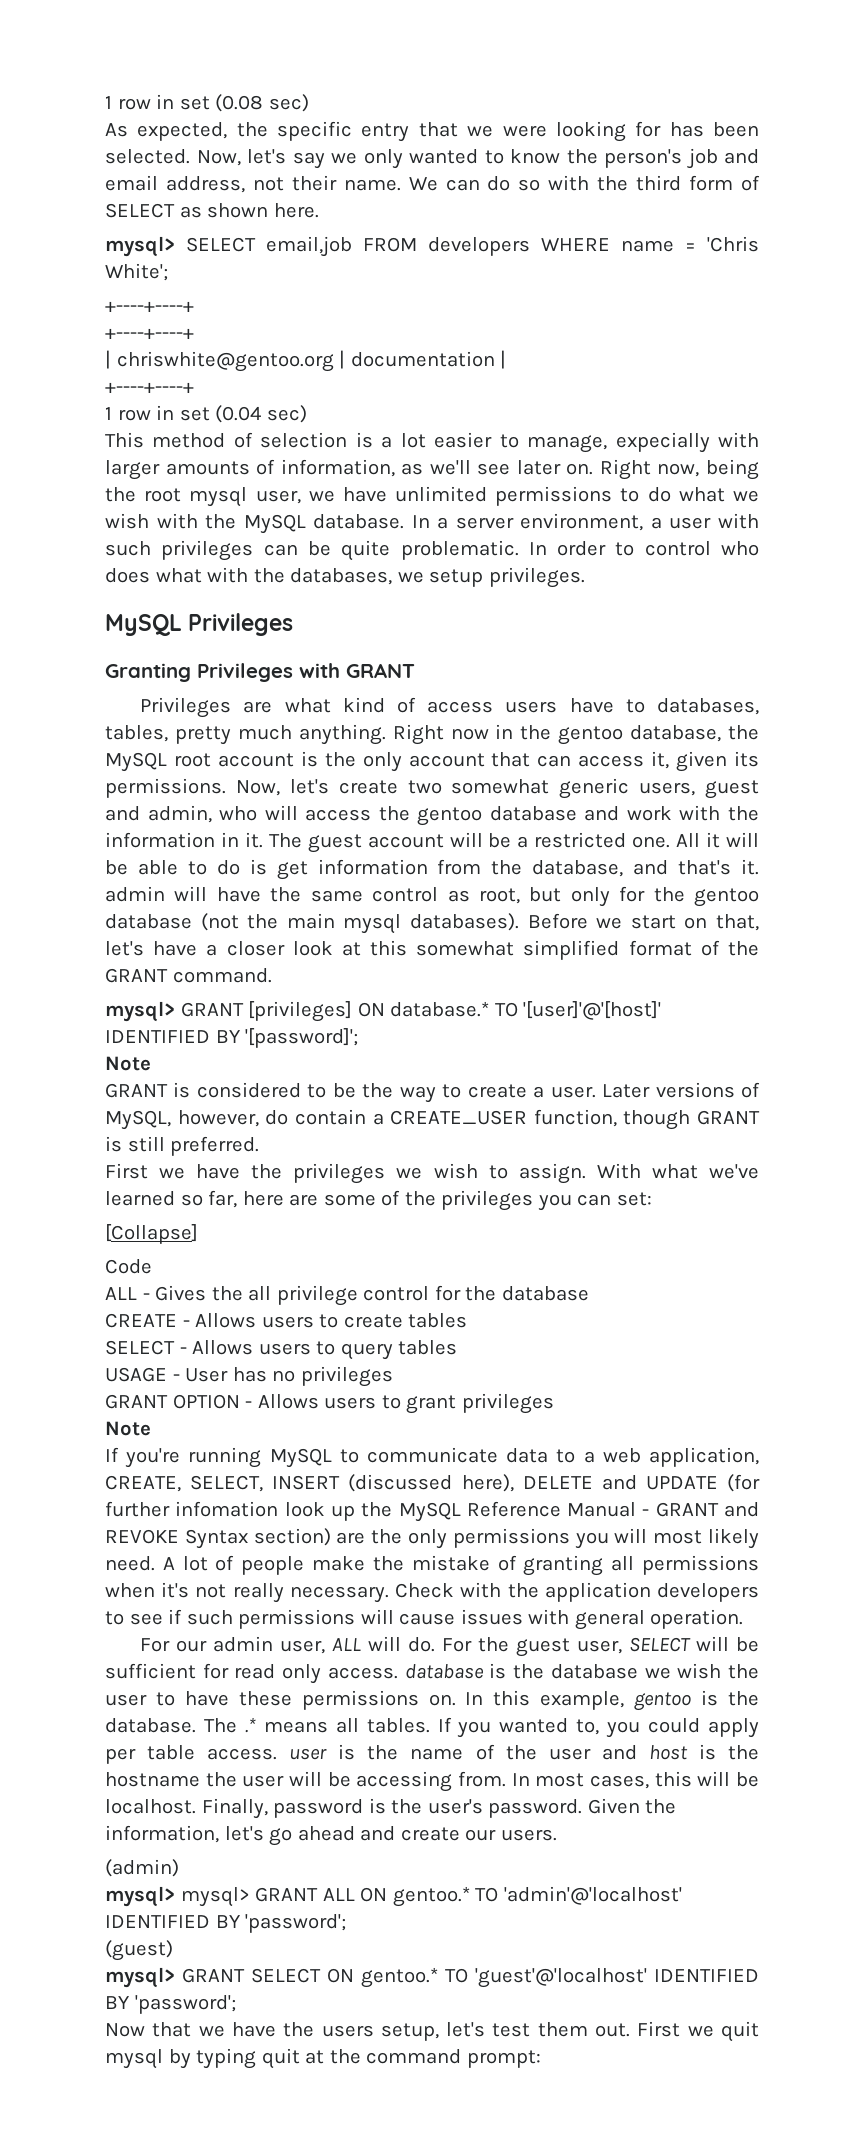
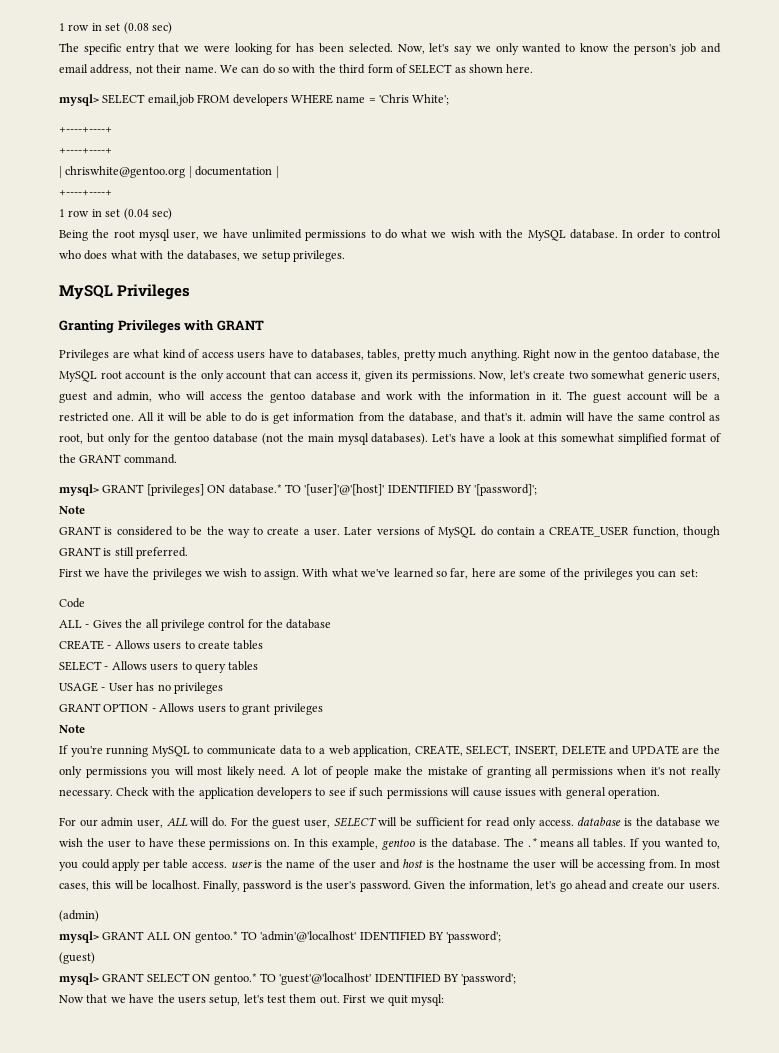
[105,122,268,141] As expected, the -> [59,43,79,52] The
[105,432,759,453] [105,459,759,480] This method of selection is a lot easier to manage, expecially with larger amounts of information, as we'll see later on. Right now, being -> [59,230,88,241] Being
[437,513,759,531] [105,540,547,561] a server environment, a user with such privileges can be quite problematic. In -> (634, 234) none
[527,913,760,931] [105,941,144,956] Before we start on that, let's -> [432,434,457,442] Let's
[226,941,285,956] closer -> (496, 439) none
[105,1110,259,1130] MySQL, however, -> [438,527,477,538] MySQL
[105,1224,198,1244] // [Collapse] -> (698, 573) none
[272,1474,760,1492] [105,1501,759,1522] [105,1528,331,1549] INSERT (discussed here), DELETE and UPDATE (for further infomation look up the MySQL Reference Manual - GRANT and REVOKE Syntax section) -> [514,745,679,756] INSERT, DELETE and UPDATE
[180,1887,250,1907] mysql> -> (99, 937) none
[105,2048,541,2069] mysql by typing quit at the command prompt: -> [411,994,445,1006] mysql:

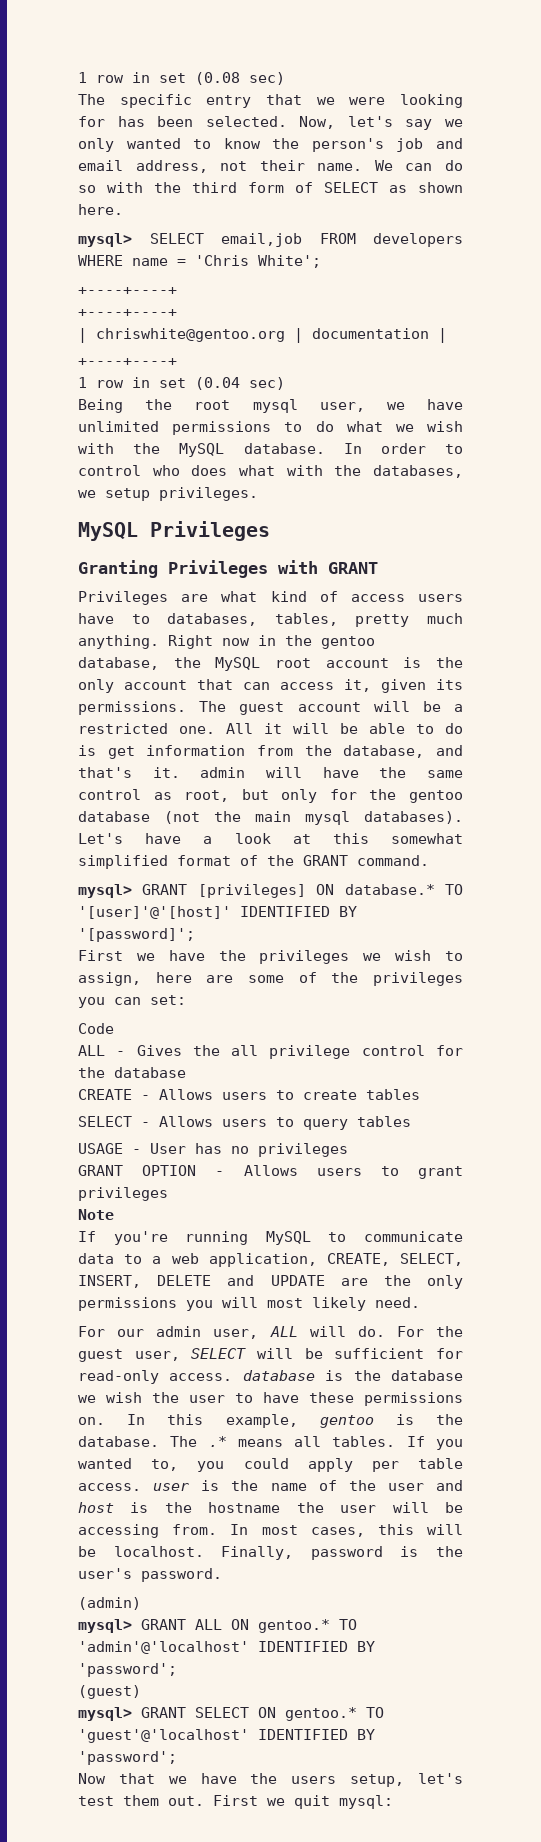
[479,370,720,382] [59,391,562,403] Now, let's create two somewhat generic users, guest and admin, who will access the gentoo database and work with the information in it. -> (186, 708) none
[59,506,85,514] [59,526,720,538] [59,547,189,559] // Note // GRANT is considered to be the way to create a user. Later versions of MySQL do contain a CREATE_USER function, though GRANT is still preferred. -> (195, 935) none
[264,568,469,580] assign. With what we've learned so far, -> [78,972,141,986] assign,
[290,766,721,778] [59,787,660,799] A lot of people make the mistake of granting all permissions when it's not really necessary. Check with the application developers to see if such permissions will cause issues with general operation. -> (420, 1302) none
[486,817,536,829] read only -> [78,1370,159,1384] read-only
[414,880,720,892] Given the information, let's go ahead and create our users. -> (222, 1575) none

